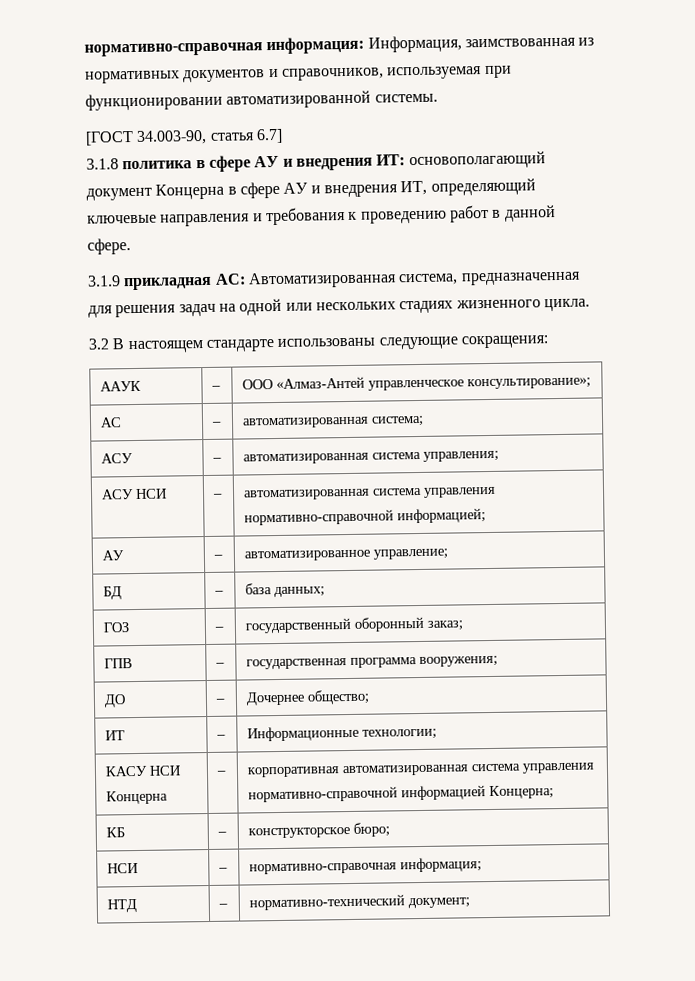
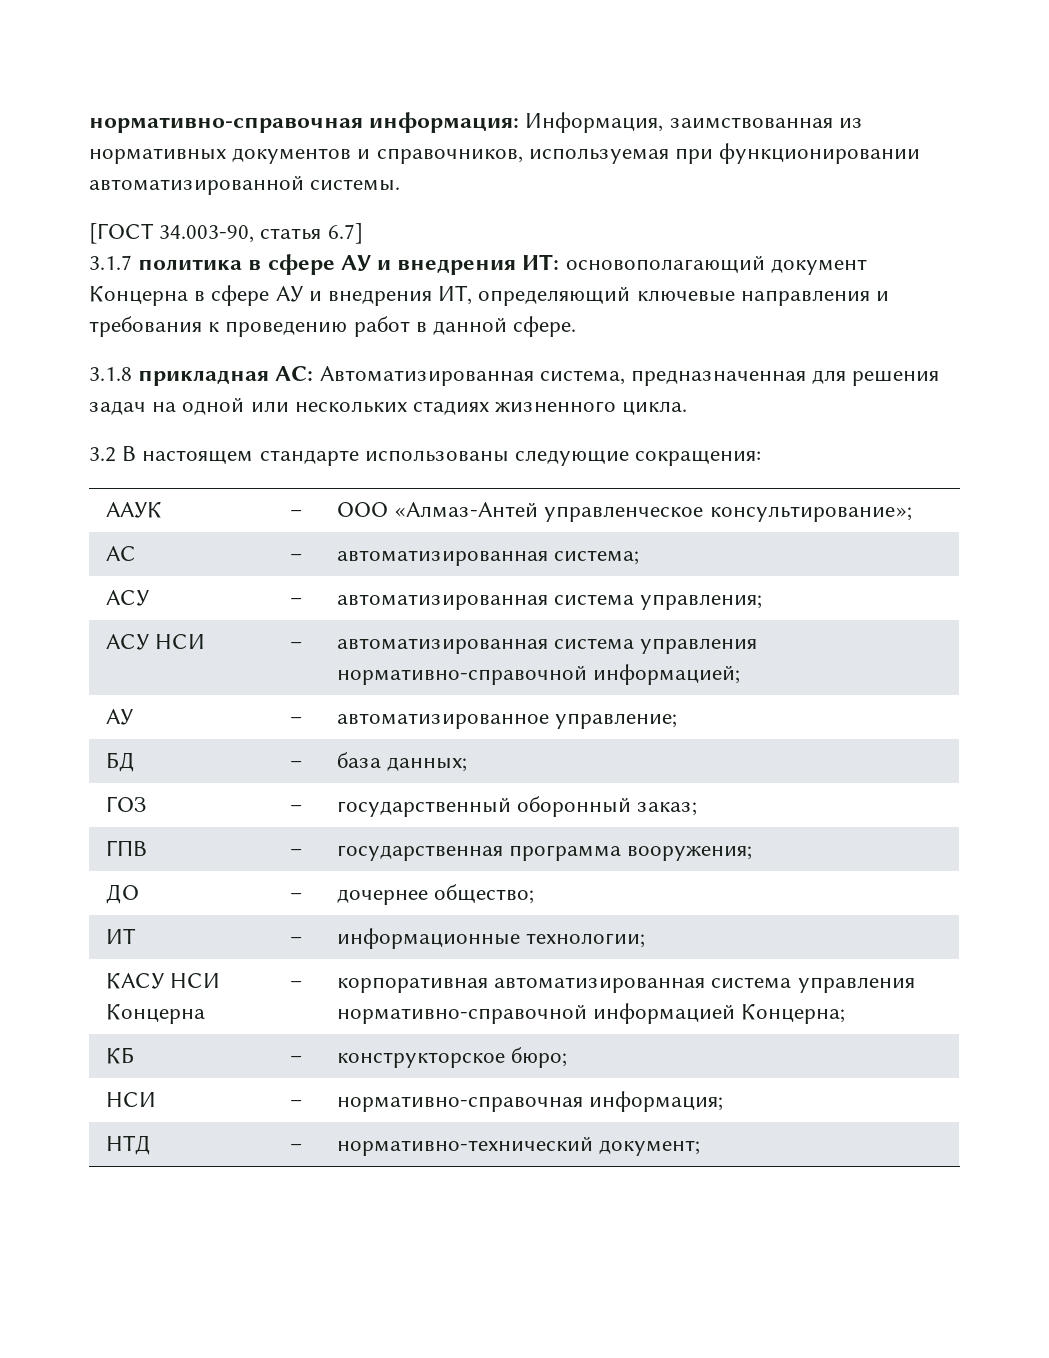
[86,158,119,170] 3.1.8 -> [89,255,132,270] 3.1.7
[87,275,121,287] 3.1.9 -> [89,367,132,381] 3.1.8
[245,691,305,706] Дочернее -> [336,889,428,905] дочернее
[246,725,359,742] Информационные -> [336,928,520,949] информационные

